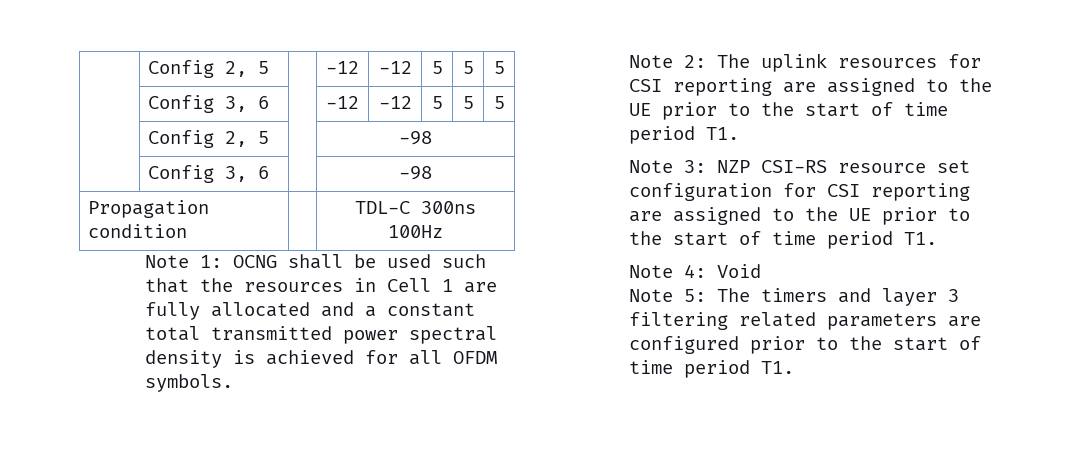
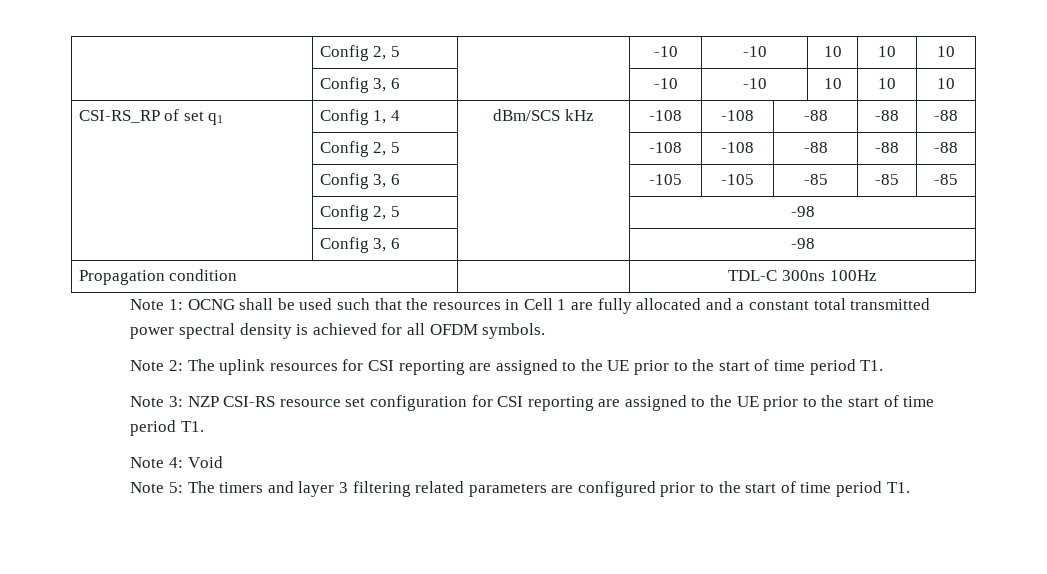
[148,60,270,78] [326,61,359,74] [378,61,412,74] [431,61,443,74] [462,61,474,74] [493,61,505,74] [148,95,270,113] [326,96,359,109] [378,96,412,109] [431,96,443,109] [462,96,474,109] [493,96,505,109] | Config 2, 5 | | -12 | -12 | 5 | 5 | 5 // | Config 3, 6 | | -12 | -12 | 5 | 5 | 5 -> [319,45,400,61] [653,46,678,57] [742,46,767,57] [823,46,842,57] [878,46,896,57] [937,46,955,57] [319,77,400,93] [653,78,678,89] [742,78,767,89] [823,78,842,89] [878,78,896,89] [937,78,955,89] [78,109,224,125] [319,109,400,125] [493,109,594,121] [649,110,682,121] [721,110,754,121] [803,110,828,121] [875,110,899,121] [934,110,958,121] [319,141,400,157] [649,142,682,153] [721,142,754,153] [803,142,828,153] [875,142,899,153] [934,142,958,153] [319,173,400,189] [649,174,682,185] [721,174,754,185] [803,174,828,185] [875,174,899,185] [934,174,958,185] | Config 2, 5 | | -10 | -10 | 10 | 10 | 10 // | Config 3, 6 | | -10 | -10 | 10 | 10 | 10 // CSI-RS_RP of set q1 | Config 1, 4 | dBm/SCS kHz | -108 | -108 | -88 | -88 | -88 // | Config 2, 5 | | -108 | -108 | -88 | -88 | -88 // | Config 3, 6 | | -105 | -105 | -85 | -85 | -85

